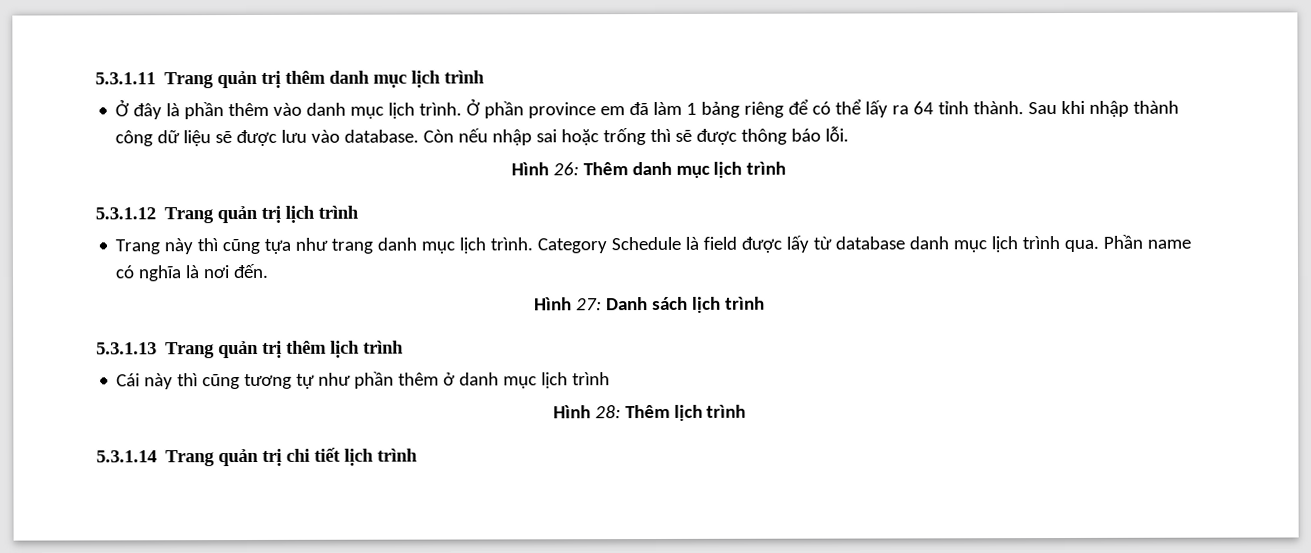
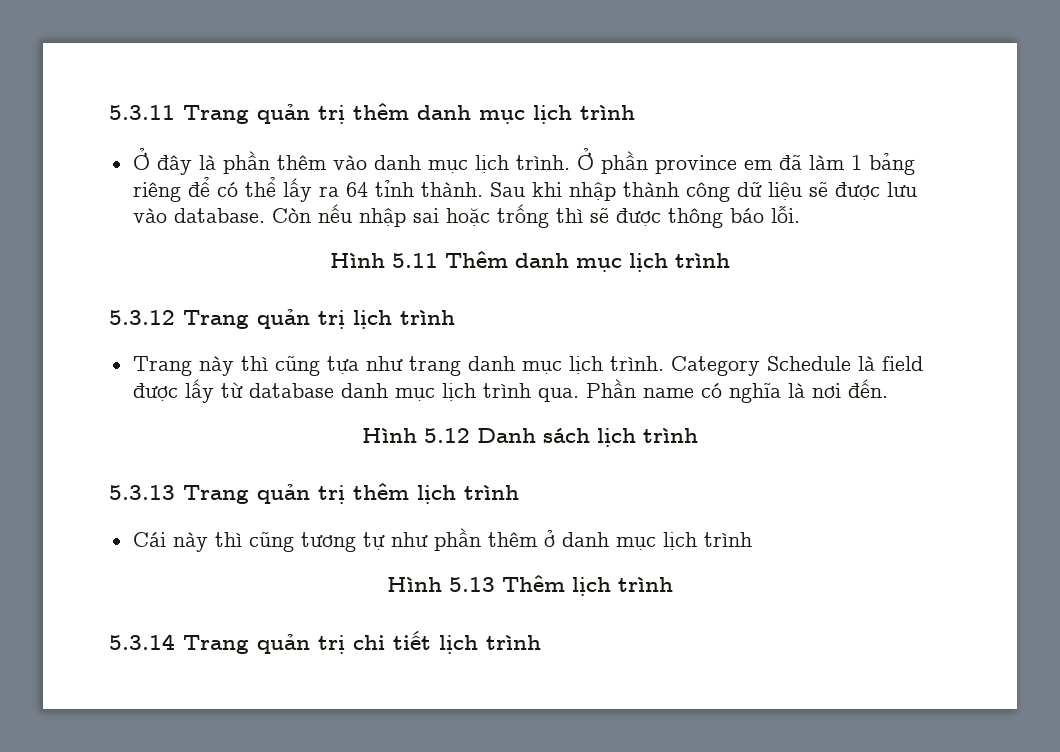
[95,72,156,85] 5.3.1.11 -> [109,105,175,120] 5.3.11
[552,162,579,176] 26: -> [392,253,438,268] 5.11
[95,207,156,220] 5.3.1.12 -> [109,310,175,325] 5.3.12
[576,298,603,311] 27: -> [424,428,470,443] 5.12
[96,342,157,355] 5.3.1.13 -> [109,485,175,500] 5.3.13
[594,405,621,419] 28: -> [449,577,495,592] 5.13
[96,450,157,463] 5.3.1.14 -> [109,634,175,650] 5.3.14

